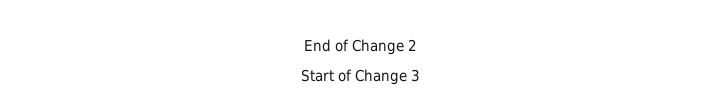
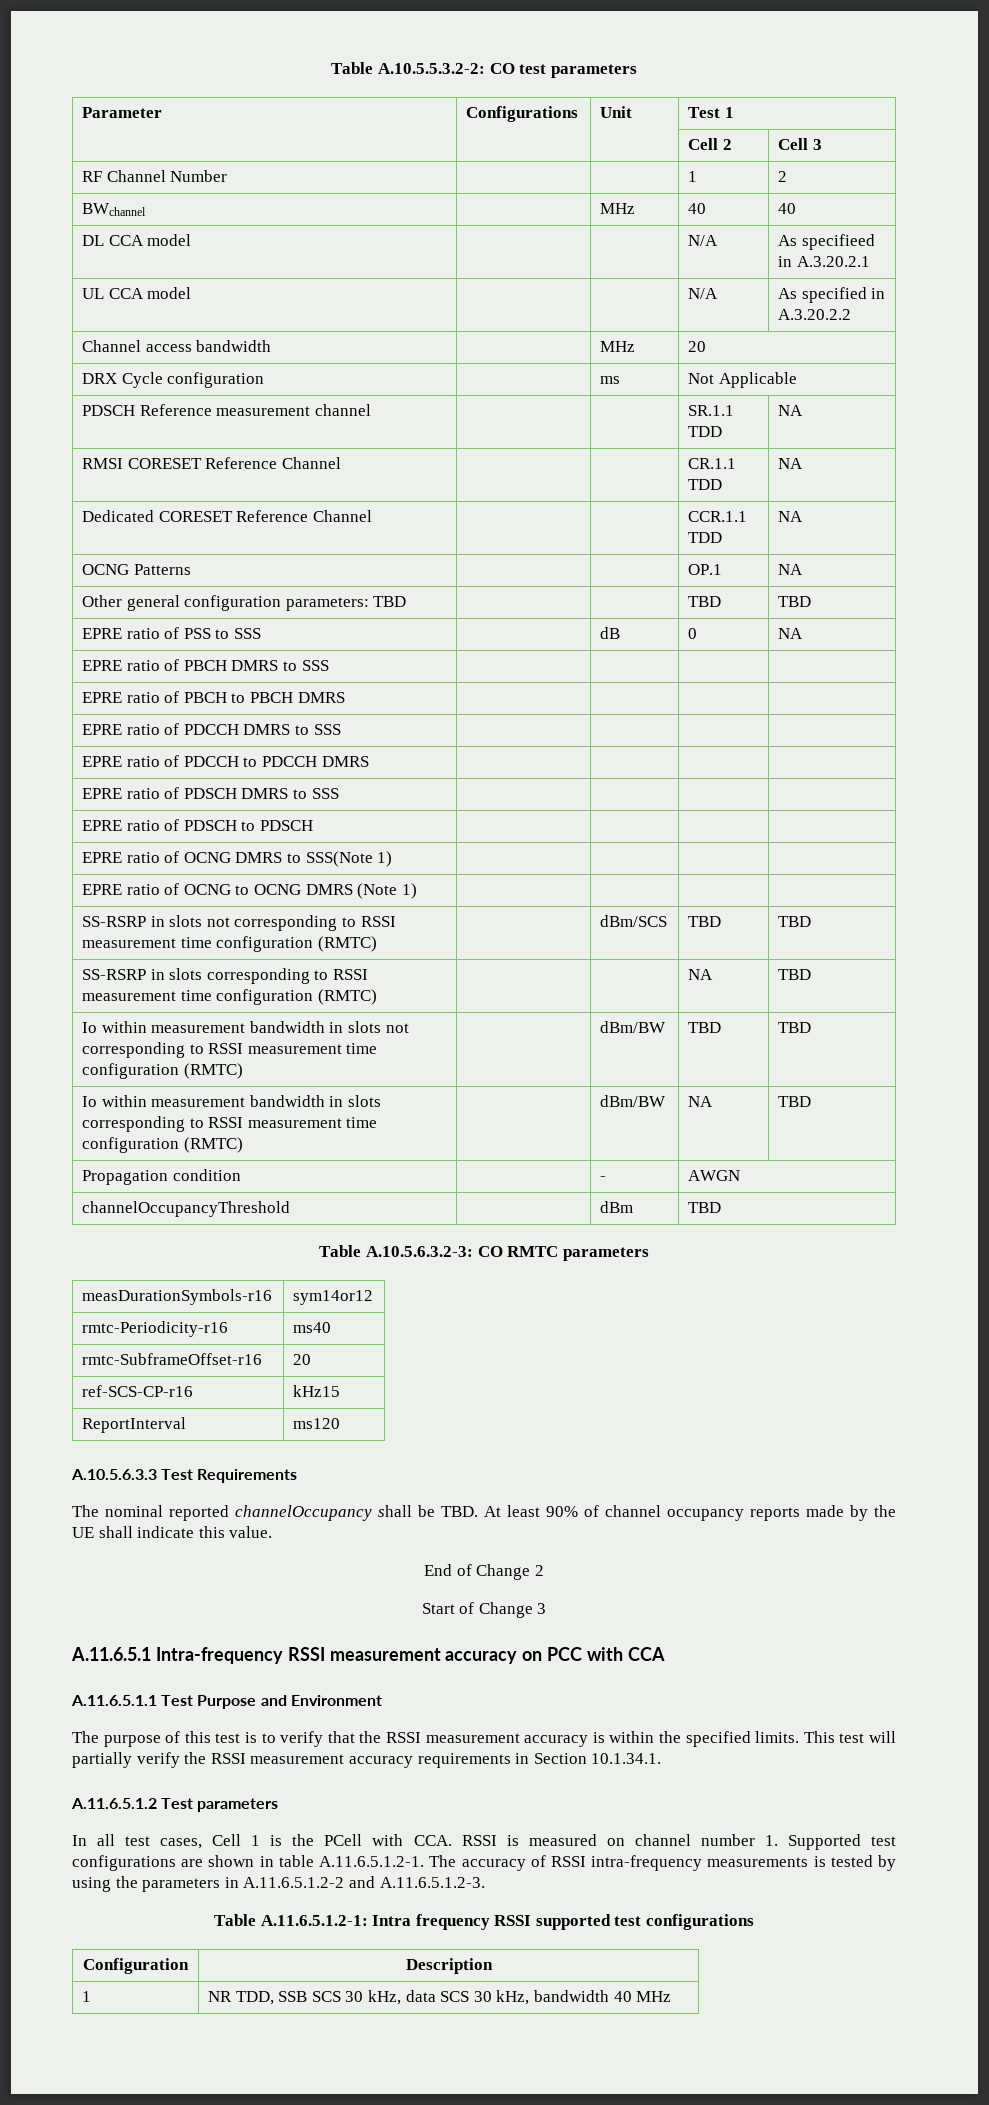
(303, 45) none -> [331,62,637,78] [82,107,163,118] [466,106,579,122] [600,106,633,118] [688,107,734,118] [688,138,732,150] [778,138,822,150] [82,170,228,182] [688,171,698,182] [778,171,788,182] [82,203,147,216] [600,203,636,214] [688,203,707,214] [778,203,797,214] [82,234,192,246] [688,235,719,246] [778,234,875,250] [778,256,870,267] [82,287,192,299] [688,288,719,299] [778,287,886,303] [778,309,852,320] [82,340,272,352] [600,341,636,352] [688,341,707,352] [82,372,265,388] [600,376,621,384] [688,372,797,388] [82,404,371,416] [688,405,735,416] [688,426,723,437] [778,405,804,416] [82,457,341,469] [688,458,737,469] [688,479,723,490] [778,458,804,469] [82,510,372,522] [688,511,748,522] [688,532,723,543] [778,511,804,522] [82,564,191,575] [688,564,723,575] [778,564,804,575] [82,595,407,611] [688,596,722,607] [778,596,812,607] [82,627,262,639] [600,627,621,639] [688,628,698,639] [778,628,804,639] [82,659,329,671] [82,691,345,703] [82,723,341,735] [82,755,369,767] [82,787,339,799] [82,819,314,831] [82,851,393,867] [82,883,417,899] [82,915,396,931] [82,936,377,952] [600,915,668,927] [688,916,722,927] [778,916,812,927] [82,968,369,984] [82,989,377,1005] [688,969,714,980] [778,969,812,980] [82,1021,409,1033] [82,1042,378,1058] [82,1063,243,1079] [600,1021,667,1033] [688,1022,722,1033] [778,1022,812,1033] [82,1095,382,1107] [82,1116,378,1132] [82,1137,243,1153] [600,1095,667,1107] [688,1096,714,1107] [778,1096,812,1107] [82,1169,241,1185] [600,1176,607,1181] [688,1170,741,1181] [82,1201,291,1217] [600,1201,634,1213] [688,1202,722,1213] [319,1245,649,1261] [82,1289,273,1305] [293,1290,374,1305] [82,1321,229,1337] [293,1322,332,1333] [82,1353,263,1365] [293,1354,312,1365] [82,1385,194,1397] [293,1385,341,1397] [82,1417,187,1433] [293,1418,341,1429] [71,1469,298,1483] [72,1505,896,1521] [72,1526,273,1538] Table A.10.5.5.3.2-2: CO test parameters // Parameter | Configurations | Unit | Test 1 // | | | Cell 2 | Cell 3 // RF Channel Number | | | 1 | 2 // BWchannel | | MHz | 40 | 40 // DL CCA model | | | N/A | As specifieed in A.3.20.2.1 // UL CCA model | | | N/A | As specified in A.3.20.2.2 // Channel access bandwidth | | MHz | 20 // DRX Cycle configuration | | ms | Not Applicable // PDSCH Reference measurement channel | | | SR.1.1 TDD | NA // RMSI CORESET Reference Channel | | | CR.1.1 TDD | NA // Dedicated CORESET Reference Channel | | | CCR.1.1 TDD | NA // OCNG Patterns | | | OP.1 | NA // Other general configuration parameters: TBD | | | TBD | TBD // EPRE ratio of PSS to SSS | | dB | 0 | NA // EPRE ratio of PBCH DMRS to SSS | | | | // EPRE ratio of PBCH to PBCH DMRS | | | | // EPRE ratio of PDCCH DMRS to SSS | | | | // EPRE ratio of PDCCH to PDCCH DMRS | | | | // EPRE ratio of PDSCH DMRS to SSS | | | | // EPRE ratio of PDSCH to PDSCH | | | | // EPRE ratio of OCNG DMRS to SSS(Note 1) | | | | // EPRE ratio of OCNG to OCNG DMRS (Note 1) | | | | // SS-RSRP in slots not corresponding to RSSI measurement time configuration (RMTC) | | dBm/SCS | TBD | TBD // SS-RSRP in slots corresponding to RSSI measurement time configuration (RMTC) | | | NA | TBD // Io within measurement bandwidth in slots not corresponding to RSSI measurement time configuration (RMTC) | | dBm/BW | TBD | TBD // Io within measurement bandwidth in slots corresponding to RSSI measurement time configuration (RMTC) | | dBm/BW | NA | TBD // Propagation condition | | - | AWGN // channelOccupancyThreshold | | dBm | TBD // Table A.10.5.6.3.2-3: CO RMTC parameters // measDurationSymbols-r16 | sym14or12 // rmtc-Periodicity-r16 | ms40 // rmtc-SubframeOffset-r16 | 20 // ref-SCS-CP-r16 | kHz15 // ReportInterval | ms120 // A.10.5.6.3.3 Test Requirements // The nominal reported channelOccupancy shall be TBD. At least 90% of channel occupancy reports made by the UE shall indicate this value. //
(421, 75) none -> [71,1647,665,1664] [71,1695,382,1709] [72,1731,897,1747] [72,1752,662,1768] [71,1798,279,1812] [72,1834,896,1850] [72,1855,896,1871] [72,1876,485,1892] [213,1914,755,1930] [83,1958,189,1974] [405,1958,493,1974] [82,1991,92,2002] [208,1990,672,2005] // A.11.6.5.1 Intra-frequency RSSI measurement accuracy on PCC with CCA // A.11.6.5.1.1 Test Purpose and Environment // The purpose of this test is to verify that the RSSI measurement accuracy is within the specified limits. This test will partially verify the RSSI measurement accuracy requirements in Section 10.1.34.1. // A.11.6.5.1.2 Test parameters // In all test cases, Cell 1 is the PCell with CCA. RSSI is measured on channel number 1. Supported test configurations are shown in table A.11.6.5.1.2-1. The accuracy of RSSI intra-frequency measurements is tested by using the parameters in A.11.6.5.1.2-2 and A.11.6.5.1.2-3. // Table A.11.6.5.1.2-1: Intra frequency RSSI supported test configurations // Configuration | Description // 1 | NR TDD, SSB SCS 30 kHz, data SCS 30 kHz, bandwidth 40 MHz

